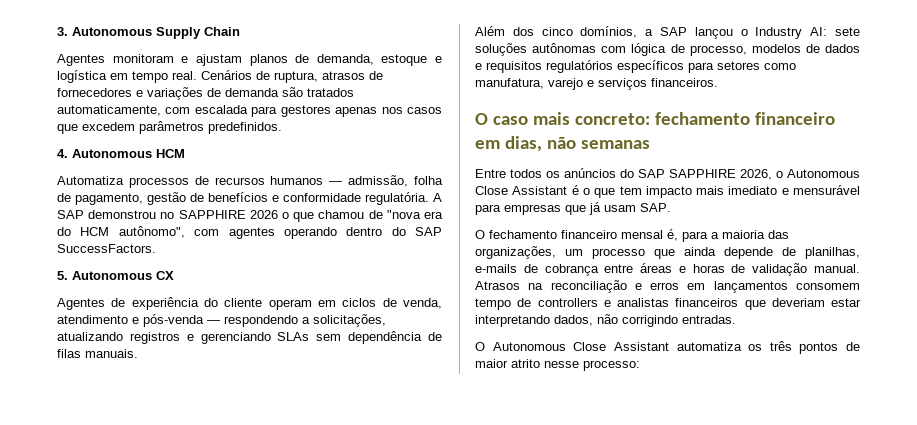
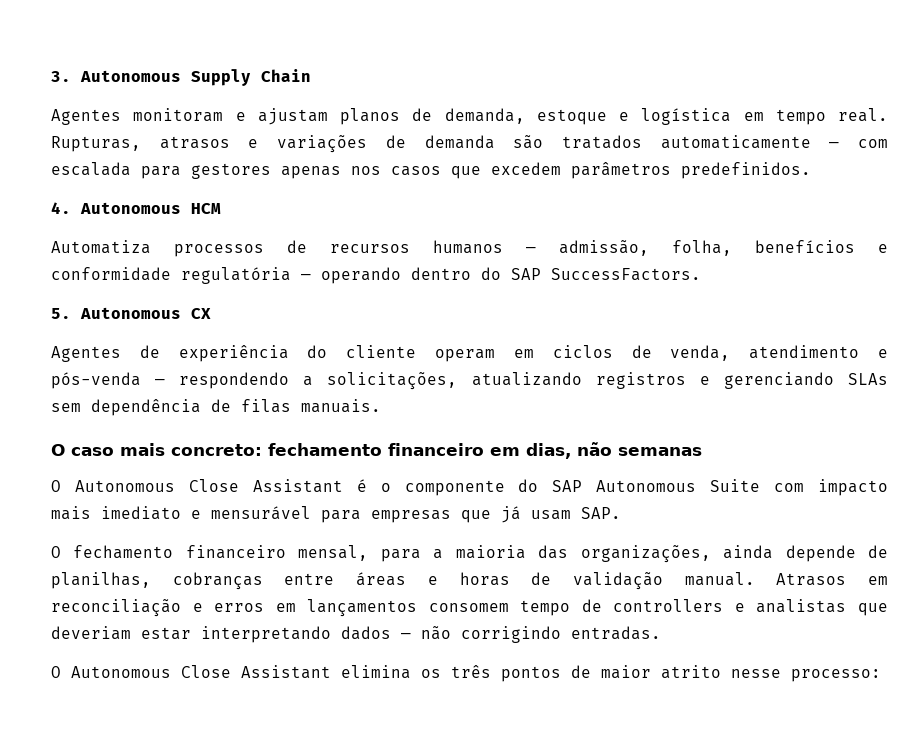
[201,70,383,83] [57,88,132,97] Cenários de ruptura, atrasos de fornecedores -> [51,136,230,152] Rupturas, atrasos
[57,105,161,116] automaticamente, -> [660,135,840,149] automaticamente —
[413,176,443,185] [57,192,442,205] [57,210,443,222] [57,226,275,239] folha de pagamento, gestão de benefícios e conformidade regulatória. A SAP demonstrou no SAPPHIRE 2026 o que chamou de "nova era do HCM autônomo", com agentes -> [672,240,888,256] [51,267,311,284] folha, benefícios e conformidade regulatória —
[475,26,860,39] [475,43,860,56] [475,60,796,73] [475,78,718,90] // Além dos cinco domínios, a SAP lançou o Industry AI: sete soluções autônomas com lógica de processo, modelos de dados e requisitos regulatórios específicos para setores como manufatura, varejo e serviços financeiros. -> (381, 406) none
[475,168,783,180] Entre todos os anúncios do SAP SAPPHIRE 2026, o -> [51,480,61,492] O
[594,186,642,198] que tem -> [404,479,805,496] componente do SAP Autonomous Suite com
[621,229,678,241] mensal é, -> [298,545,369,561] mensal,
[565,248,675,259] um processo que -> (711, 554) none
[475,264,599,276] e-mails de cobrança -> [172,572,263,590] cobranças
[528,283,544,290] na -> [868,576,889,585] em
[675,298,739,307] financeiros -> (847, 606) none
[554,315,593,326] dados, -> [341,626,411,640] dados —
[676,342,742,351] automatiza -> [341,665,411,679] elimina

